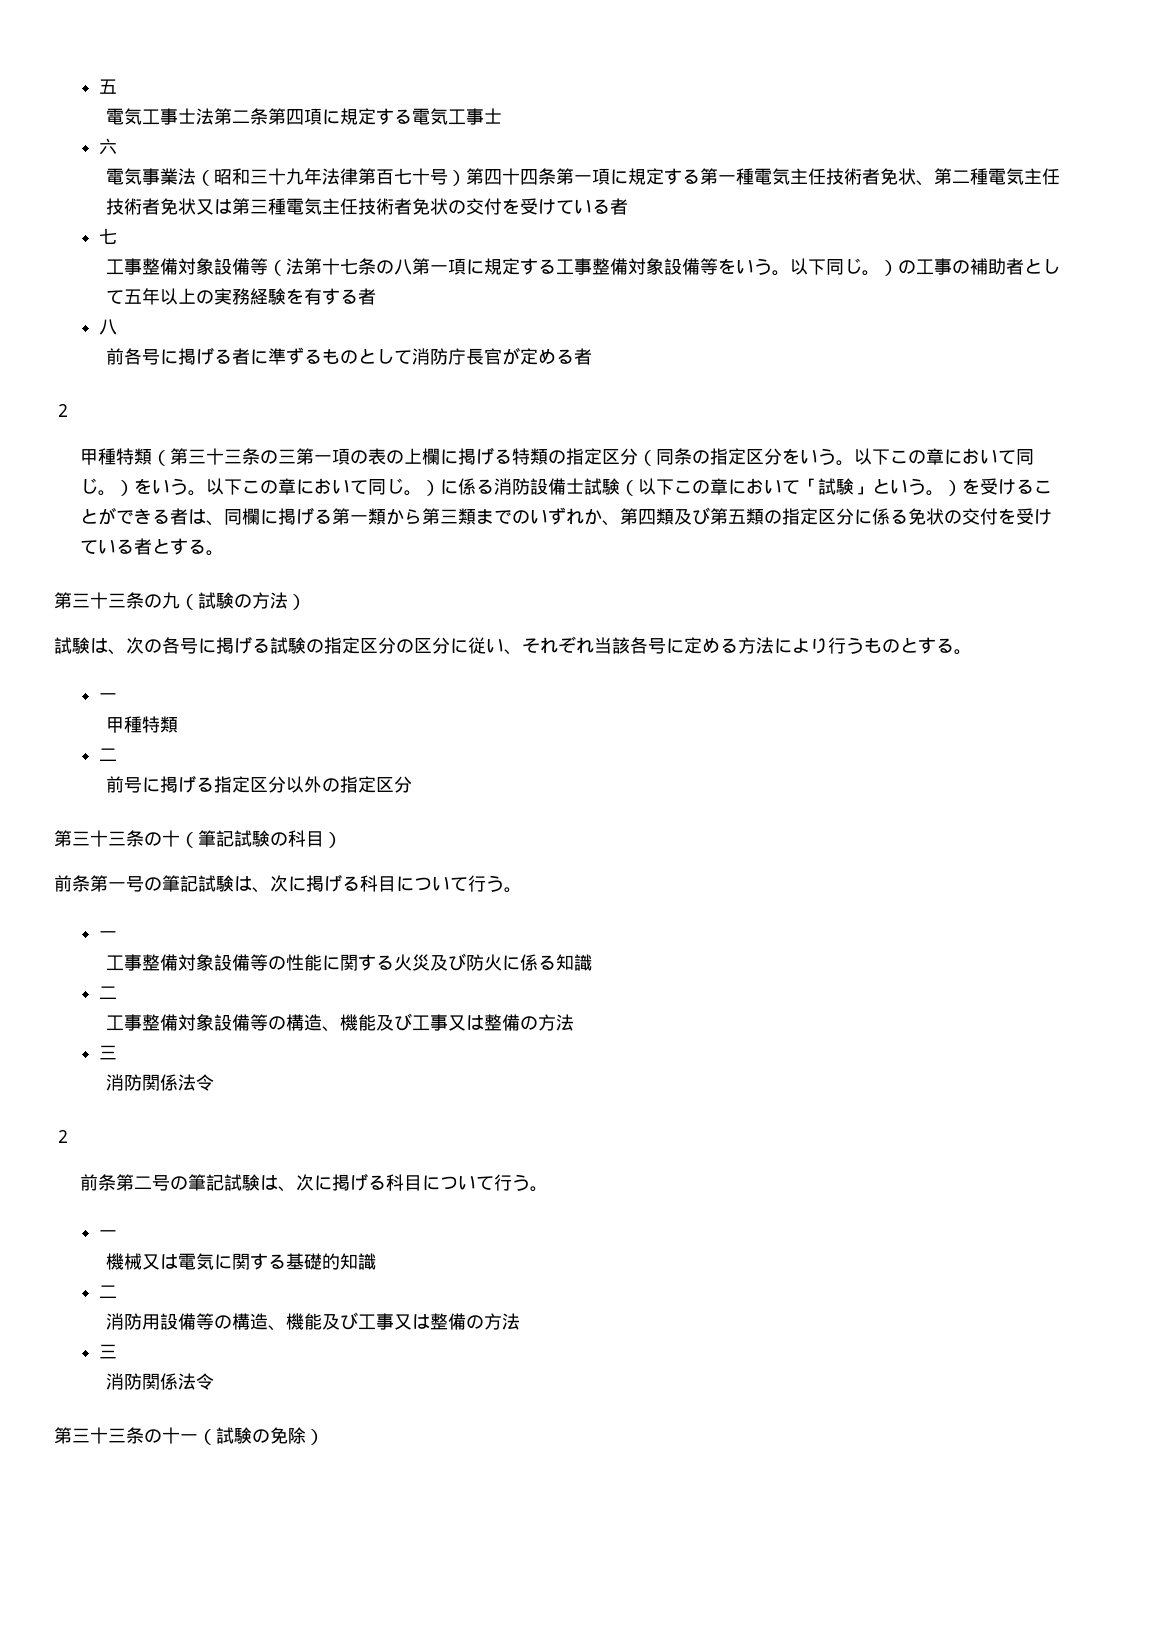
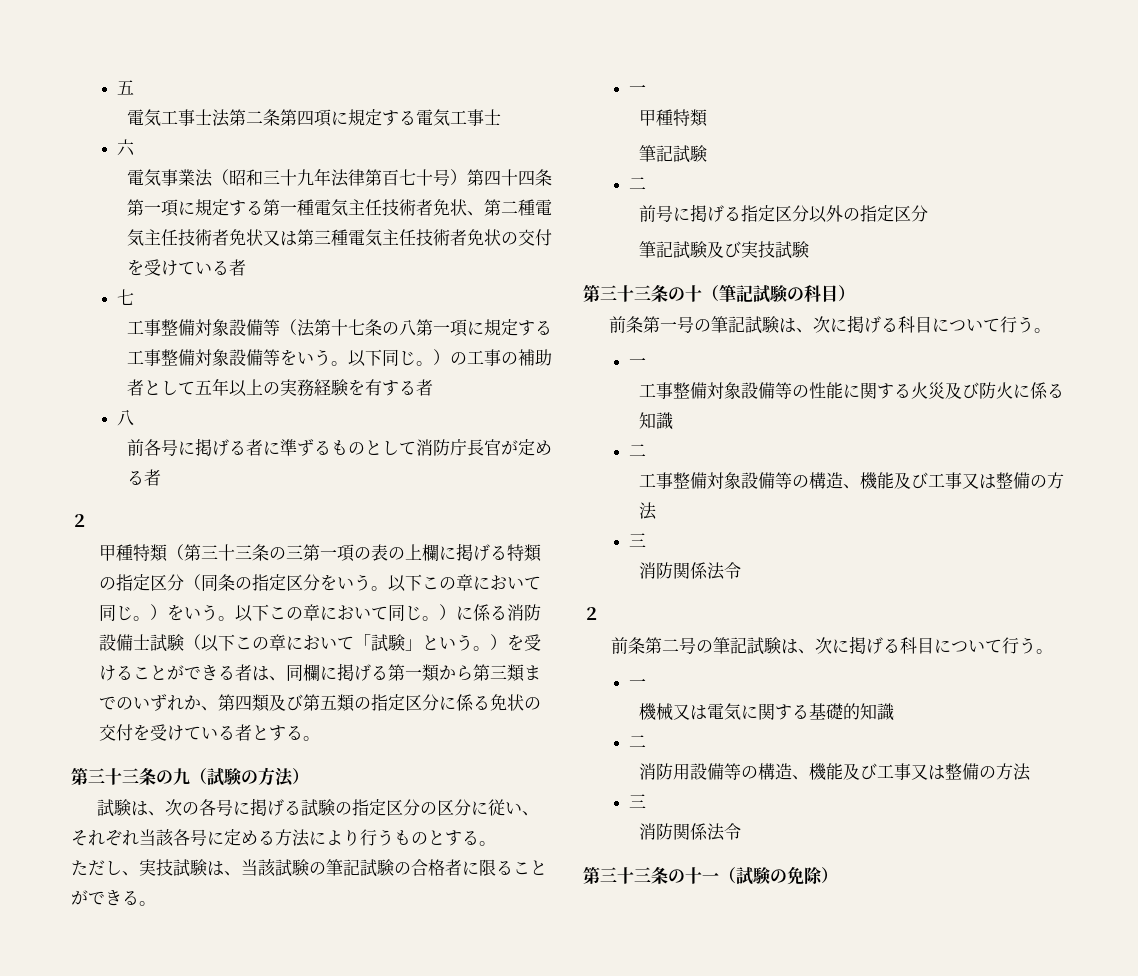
(972, 652) none -> [71,859,547,877] [71,890,156,906] // ただし、実技試験は、当該試験の筆記試験の合格者に限ることができる。
(178, 724) none -> [638,145,707,163] // 筆記試験
(412, 784) none -> [638,241,809,259] // 筆記試験及び実技試験

